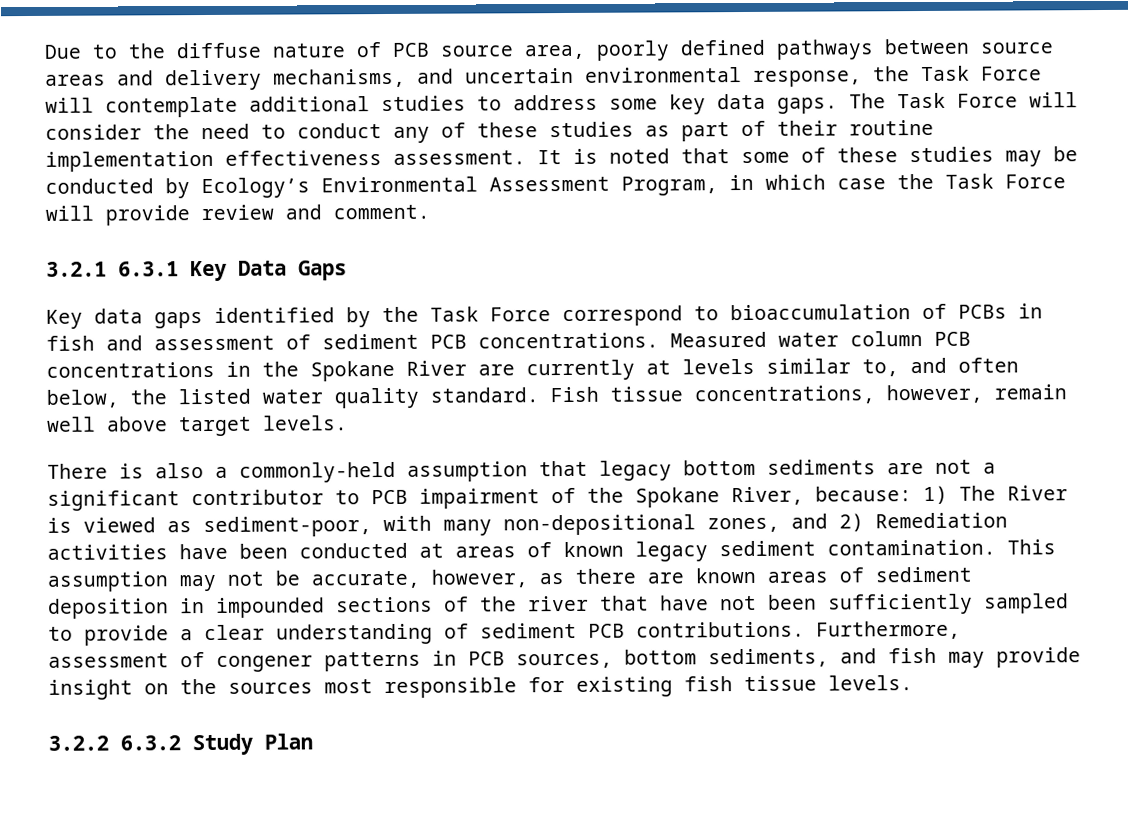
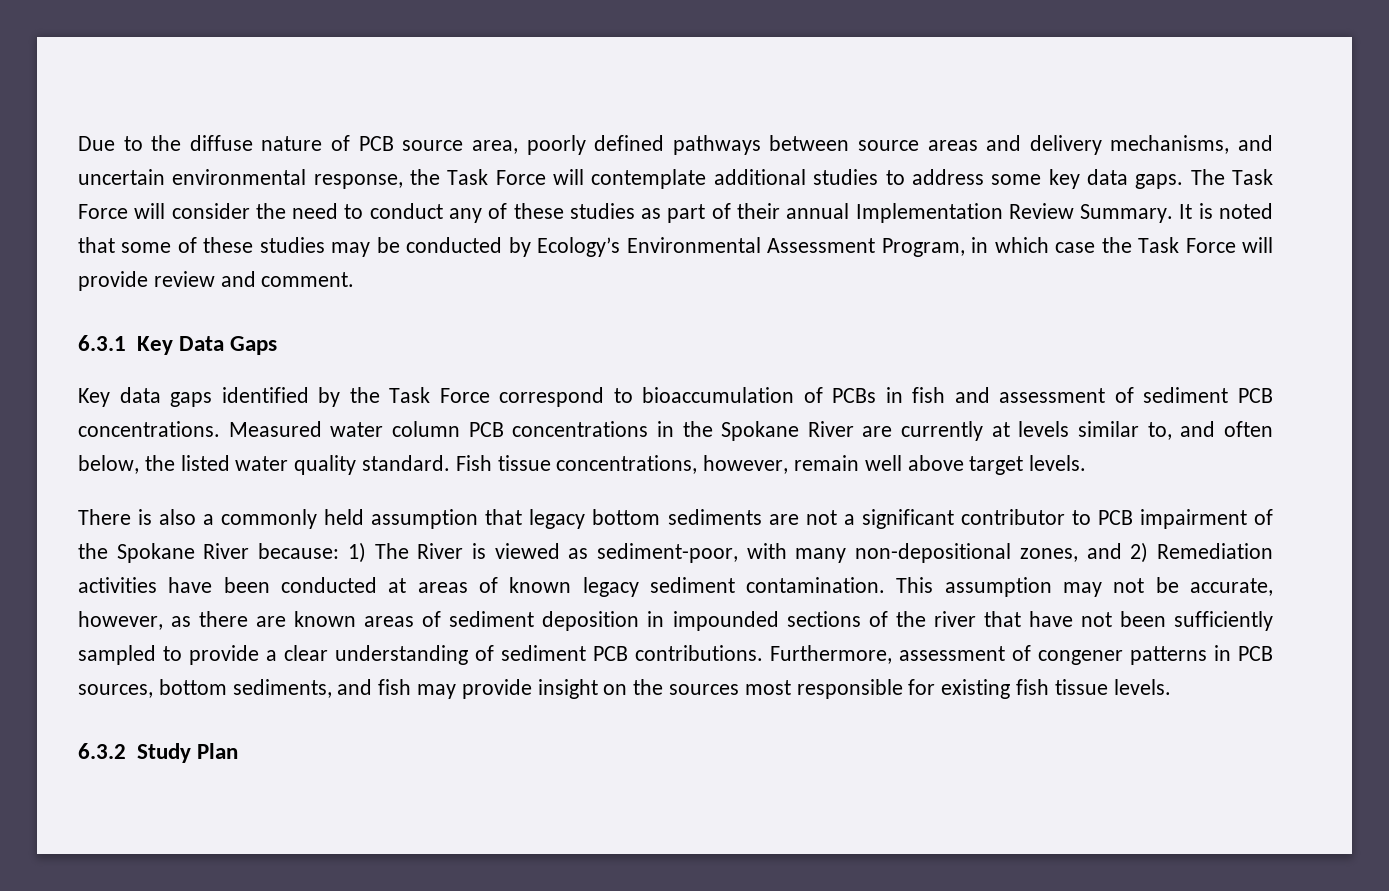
[849,119,934,136] [45,150,526,172] routine implementation effectiveness assessment. -> [786,203,1174,223] annual Implementation Review Summary.
[46,261,107,277] 3.2.1 -> (355, 279) none
[239,461,396,483] commonly-held -> [221,509,365,529] commonly held
[731,486,804,506] River, -> [203,543,250,559] River
[48,735,109,751] 3.2.2 -> (1171, 687) none

